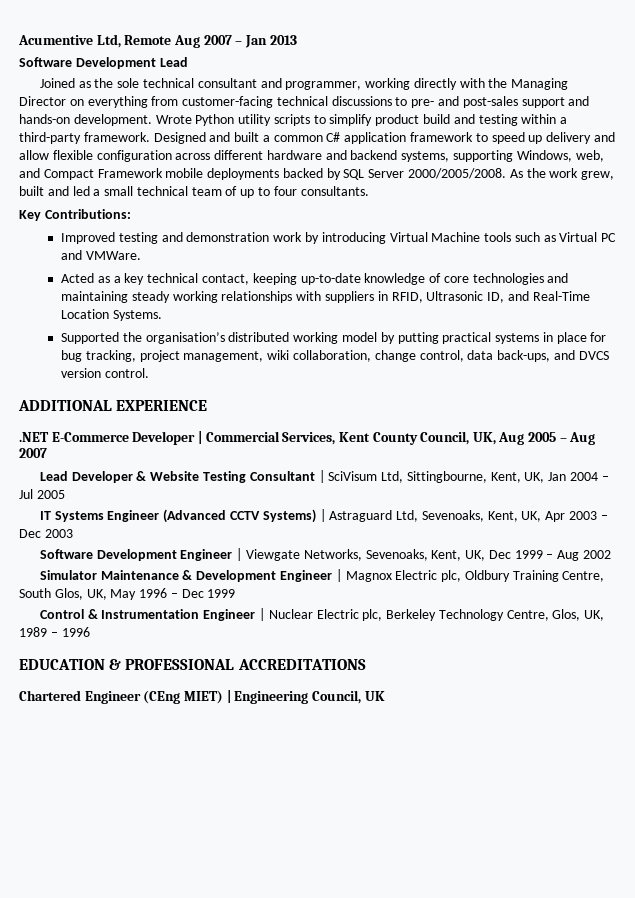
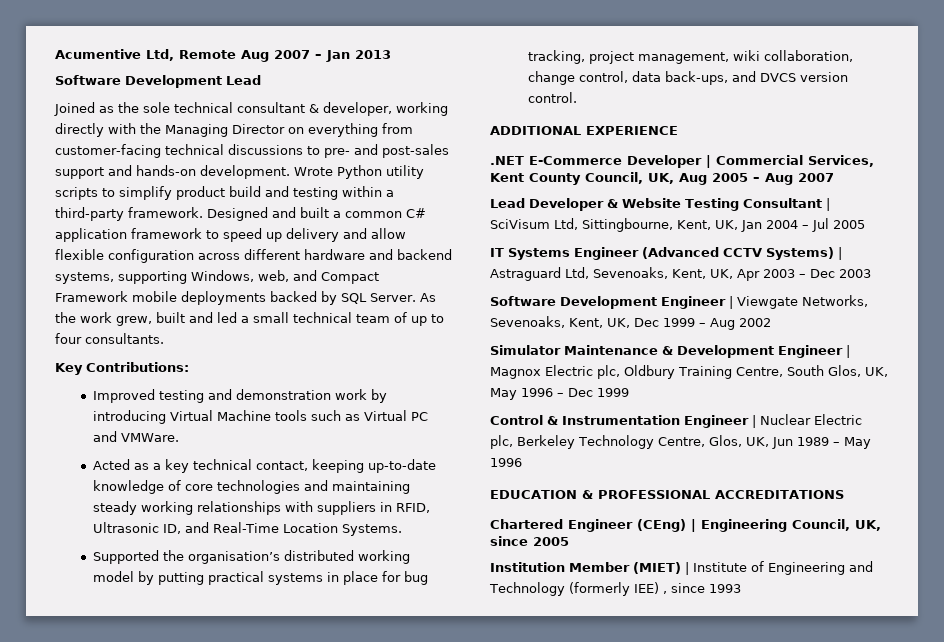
[260,78,362,90] and programmer, -> [309,102,392,116] & developer,
[368,168,507,179] Server 2000/2005/2008. -> [370,293,416,302] Server.
(605, 615) none -> [771,437,793,449] Jun
(58, 634) none -> [843,437,871,449] May
[143,690,223,704] (CEng MIET) -> [637,519,686,532] (CEng)
[364,691,385,701] UK -> [855,520,881,531] [490,536,569,546] [490,561,873,575] [489,582,741,596] UK, since 2005 // Institution Member (MIET) | Institute of Engineering and Technology (formerly IEE) , since 1993

